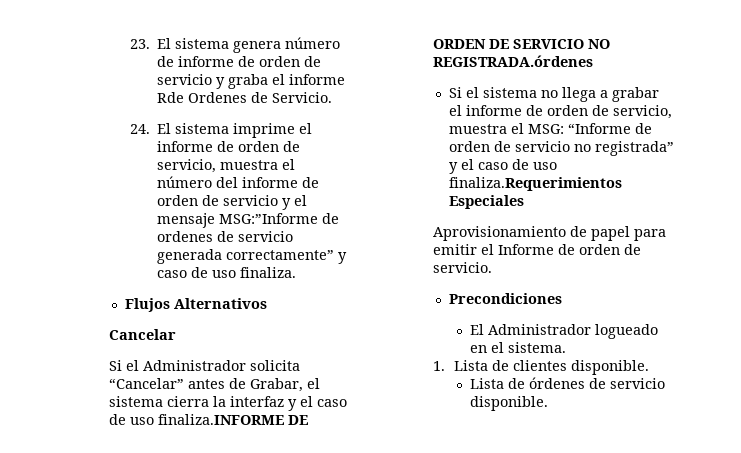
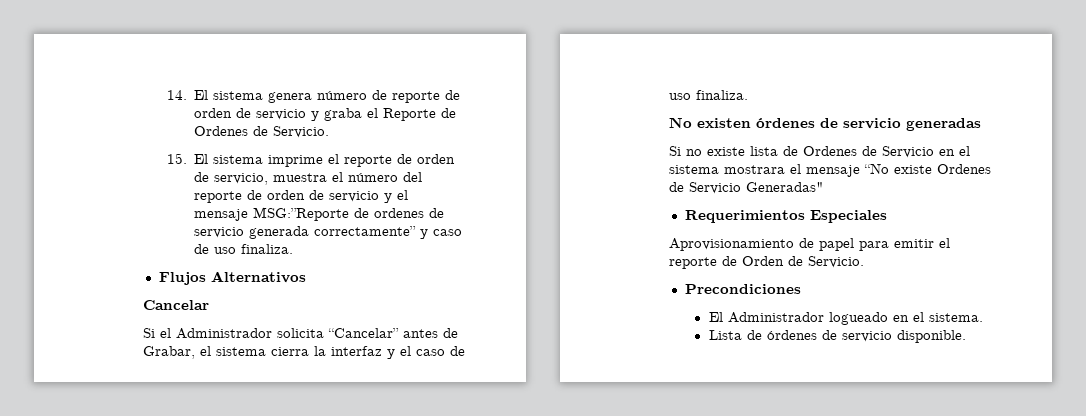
[129,39,150,49] 23. -> [166,90,187,100] 14.
[178,56,235,67] informe -> [391,91,440,103] reporte
[289,74,346,85] [157,92,185,103] informe Rde -> [382,108,456,121] Reporte de
[129,124,150,134] 24. -> [166,153,187,164] 15.
[157,141,214,152] informe -> [343,155,392,167] reporte
[242,177,299,188] informe -> [193,191,242,203] reporte
[219,213,319,224] MSG:”Informe -> [252,207,349,221] MSG:”Reporte
[157,414,308,425] [432,39,610,49] [432,55,593,67] [448,87,659,102] [448,105,672,119] [448,123,652,134] [448,141,674,156] [448,159,557,174] [448,177,622,191] finaliza.INFORME DE ORDEN DE SERVICIO NO REGISTRADA.órdenes // Si el sistema no llega a grabar el informe de orden de servicio, muestra el MSG: “Informe de orden de servicio no registrada” y el caso de uso finaliza.Requerimientos -> [695,90,748,100] [668,117,981,131] [668,146,970,158] [668,163,991,177] [668,182,824,194] [684,210,805,223] finaliza. // No existen órdenes de servicio generadas // Si no existe lista de Ordenes de Servicio en el sistema mostrara el mensaje “No existe Ordenes de Servicio Generadas" // Requerimientos
[497,244,641,255] [432,262,492,273] Informe de orden de servicio. -> [668,256,864,269] reporte de Orden de Servicio.
[432,360,649,375] // 1. Lista de clientes disponible. -> (983, 317) none

